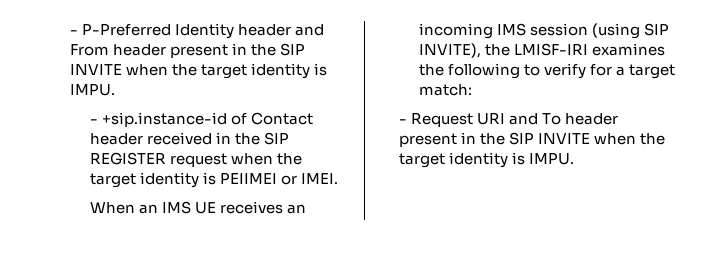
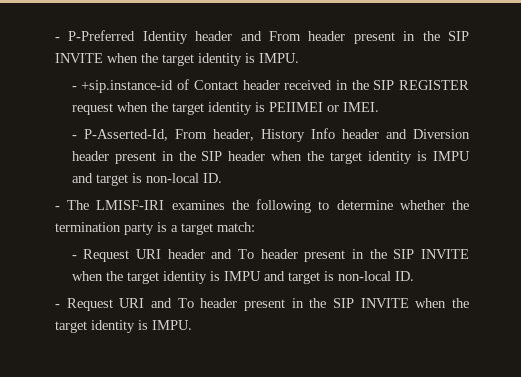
[90,201,307,214] [419,23,670,39] [419,43,511,58] When an IMS UE receives an incoming IMS session (using SIP INVITE), the -> [71,128,470,142] [71,151,470,164] [71,173,222,186] [54,200,90,210] - P-Asserted-Id, From header, History Info header and Diversion header present in the SIP header when the target identity is IMPU and target is non-local ID. // - The
[544,63,676,79] [419,84,473,96] verify for a target match: -> [336,200,470,210] [54,222,255,235] [71,249,470,262] [71,271,414,284] determine whether the termination party is a target match: // - Request URI header and To header present in the SIP INVITE when the target identity is IMPU and target is non-local ID.

